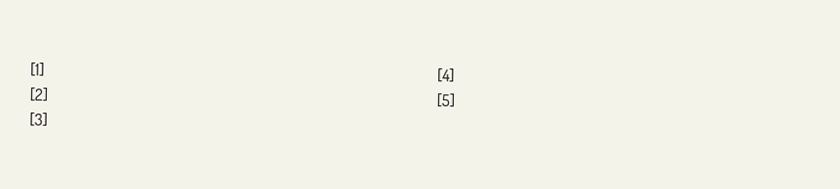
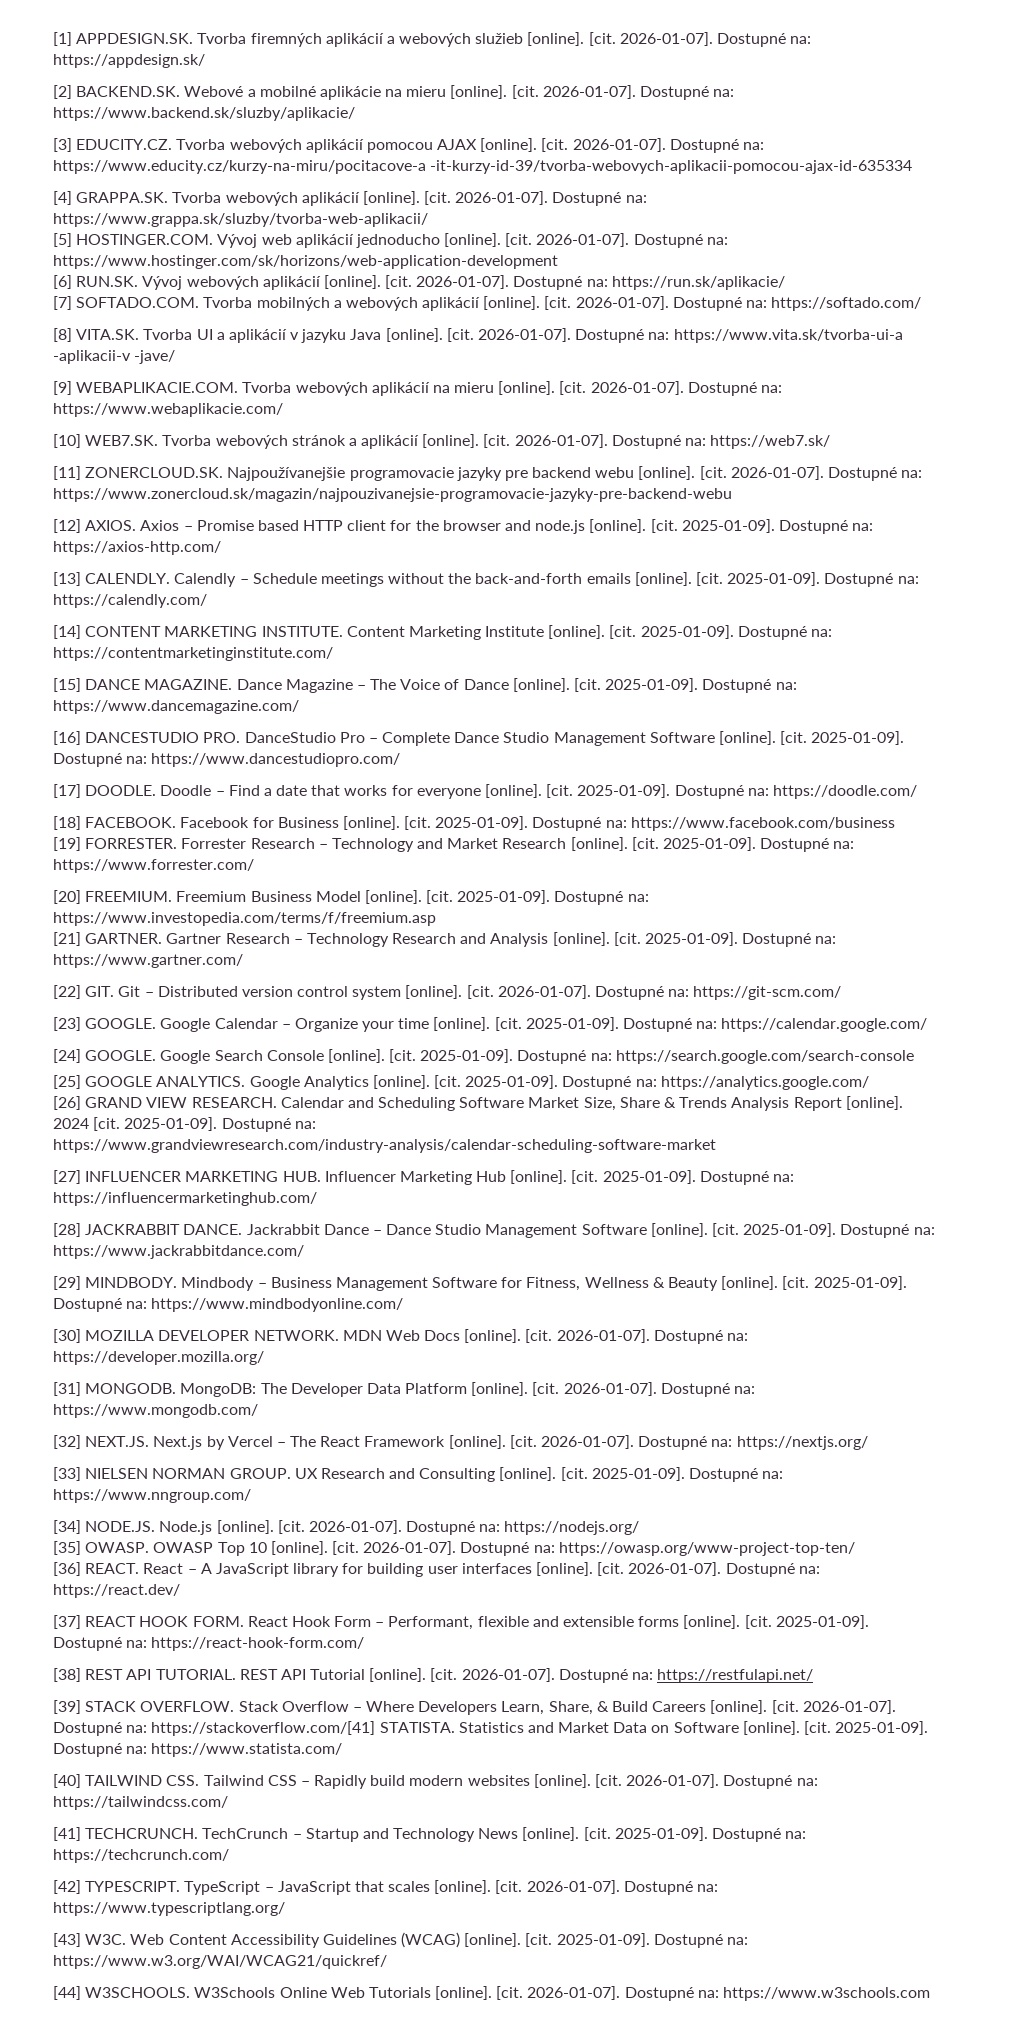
[29,87,49,102] [29,112,48,127] [437,68,455,83] [436,93,456,108] // [2] // [3] // [4] // [5] -> [76,32,812,47] [53,54,205,68] [53,85,735,100] [53,107,355,121] [53,138,765,153] [53,160,913,174] [53,191,647,206] [53,213,428,227] [53,233,728,248] [53,255,558,269] [53,275,785,290] [53,296,922,311] [53,328,903,343] [53,350,176,364] [53,381,783,396] [53,403,283,417] [53,434,831,449] [53,466,923,481] [53,488,732,502] [53,519,874,534] [53,541,221,555] [53,572,919,587] [53,594,207,608] [53,625,833,640] [53,647,333,661] [53,678,797,693] [53,700,299,714] [53,731,905,746] [53,753,401,767] [53,784,917,799] [53,816,895,831] [53,837,855,852] [53,859,254,873] [53,890,649,905] [53,912,436,926] [53,932,837,947] [53,954,243,968] [53,985,842,1000] [53,1017,928,1032] [53,1049,914,1064] [53,1075,869,1090] [53,1096,903,1111] [53,1117,316,1132] [53,1139,716,1153] [53,1170,795,1185] [53,1192,317,1206] [53,1223,935,1238] [53,1245,304,1259] [53,1276,907,1291] [53,1298,404,1312] [53,1329,749,1344] [53,1351,264,1365] [53,1382,756,1397] [53,1404,258,1418] [53,1435,868,1450] [53,1467,784,1482] [53,1489,251,1503] [53,1520,640,1535] [53,1541,855,1556] [53,1562,820,1577] [53,1584,180,1598] [53,1615,869,1630] [53,1637,365,1651] [53,1668,814,1683] [53,1700,896,1715] [53,1721,929,1736] [53,1743,343,1757] [53,1774,818,1789] [53,1796,228,1810] [53,1827,807,1842] [53,1849,229,1863] [53,1880,719,1895] [53,1902,285,1916] [53,1932,749,1948] [53,1955,387,1969] [53,1986,931,2001] APPDESIGN.SK. Tvorba firemných aplikácií a webových služieb [online]. [cit. 2026-01-07]. Dostupné na: https://appdesign.sk/ // [2] BACKEND.SK. Webové a mobilné aplikácie na mieru [online]. [cit. 2026-01-07]. Dostupné na: https://www.backend.sk/sluzby/aplikacie/ // [3] EDUCITY.CZ. Tvorba webových aplikácií pomocou AJAX [online]. [cit. 2026-01-07]. Dostupné na: https://www.educity.cz/kurzy-na-miru/pocitacove-a -it-kurzy-id-39/tvorba-webovych-aplikacii-pomocou-ajax-id-635334 // [4] GRAPPA.SK. Tvorba webových aplikácií [online]. [cit. 2026-01-07]. Dostupné na: https://www.grappa.sk/sluzby/tvorba-web-aplikacii/ // [5] HOSTINGER.COM. Vývoj web aplikácií jednoducho [online]. [cit. 2026-01-07]. Dostupné na: https://www.hostinger.com/sk/horizons/web-application-development // [6] RUN.SK. Vývoj webových aplikácií [online]. [cit. 2026-01-07]. Dostupné na: https://run.sk/aplikacie/ // [7] SOFTADO.COM. Tvorba mobilných a webových aplikácií [online]. [cit. 2026-01-07]. Dostupné na: https://softado.com/ // [8] VITA.SK. Tvorba UI a aplikácií v jazyku Java [online]. [cit. 2026-01-07]. Dostupné na: https://www.vita.sk/tvorba-ui-a -aplikacii-v -jave/ // [9] WEBAPLIKACIE.COM. Tvorba webových aplikácií na mieru [online]. [cit. 2026-01-07]. Dostupné na: https://www.webaplikacie.com/ // [10] WEB7.SK. Tvorba webových stránok a aplikácií [online]. [cit. 2026-01-07]. Dostupné na: https://web7.sk/ // [11] ZONERCLOUD.SK. Najpoužívanejšie programovacie jazyky pre backend webu [online]. [cit. 2026-01-07]. Dostupné na: https://www.zonercloud.sk/magazin/najpouzivanejsie-programovacie-jazyky-pre-backend-webu // [12] AXIOS. Axios – Promise based HTTP client for the browser and node.js [online]. [cit. 2025-01-09]. Dostupné na: https://axios-http.com/ // [13] CALENDLY. Calendly – Schedule meetings without the back-and-forth emails [online]. [cit. 2025-01-09]. Dostupné na: https://calendly.com/ // [14] CONTENT MARKETING INSTITUTE. Content Marketing Institute [online]. [cit. 2025-01-09]. Dostupné na: https://contentmarketinginstitute.com/ // [15] DANCE MAGAZINE. Dance Magazine – The Voice of Dance [online]. [cit. 2025-01-09]. Dostupné na: https://www.dancemagazine.com/ // [16] DANCESTUDIO PRO. DanceStudio Pro – Complete Dance Studio Management Software [online]. [cit. 2025-01-09]. Dostupné na: https://www.dancestudiopro.com/ // [17] DOODLE. Doodle – Find a date that works for everyone [online]. [cit. 2025-01-09]. Dostupné na: https://doodle.com/ // [18] FACEBOOK. Facebook for Business [online]. [cit. 2025-01-09]. Dostupné na: https://www.facebook.com/business // [19] FORRESTER. Forrester Research – Technology and Market Research [online]. [cit. 2025-01-09]. Dostupné na: https://www.forrester.com/ // [20] FREEMIUM. Freemium Business Model [online]. [cit. 2025-01-09]. Dostupné na: https://www.investopedia.com/terms/f/freemium.asp // [21] GARTNER. Gartner Research – Technology Research and Analysis [online]. [cit. 2025-01-09]. Dostupné na: https://www.gartner.com/ // [22] GIT. Git – Distributed version control system [online]. [cit. 2026-01-07]. Dostupné na: https://git-scm.com/ // [23] GOOGLE. Google Calendar – Organize your time [online]. [cit. 2025-01-09]. Dostupné na: https://calendar.google.com/ // [24] GOOGLE. Google Search Console [online]. [cit. 2025-01-09]. Dostupné na: https://search.google.com/search-console // [25] GOOGLE ANALYTICS. Google Analytics [online]. [cit. 2025-01-09]. Dostupné na: https://analytics.google.com/ // [26] GRAND VIEW RESEARCH. Calendar and Scheduling Software Market Size, Share & Trends Analysis Report [online]. 2024 [cit. 2025-01-09]. Dostupné na: https://www.grandviewresearch.com/industry-analysis/calendar-scheduling-software-market // [27] INFLUENCER MARKETING HUB. Influencer Marketing Hub [online]. [cit. 2025-01-09]. Dostupné na: https://influencermarketinghub.com/ // [28] JACKRABBIT DANCE. Jackrabbit Dance – Dance Studio Management Software [online]. [cit. 2025-01-09]. Dostupné na: https://www.jackrabbitdance.com/ // [29] MINDBODY. Mindbody – Business Management Software for Fitness, Wellness & Beauty [online]. [cit. 2025-01-09]. Dostupné na: https://www.mindbodyonline.com/ // [30] MOZILLA DEVELOPER NETWORK. MDN Web Docs [online]. [cit. 2026-01-07]. Dostupné na: https://developer.mozilla.org/ // [31] MONGODB. MongoDB: The Developer Data Platform [online]. [cit. 2026-01-07]. Dostupné na: https://www.mongodb.com/ // [32] NEXT.JS. Next.js by Vercel – The React Framework [online]. [cit. 2026-01-07]. Dostupné na: https://nextjs.org/ // [33] NIELSEN NORMAN GROUP. UX Research and Consulting [online]. [cit. 2025-01-09]. Dostupné na: https://www.nngroup.com/ // [34] NODE.JS. Node.js [online]. [cit. 2026-01-07]. Dostupné na: https://nodejs.org/ // [35] OWASP. OWASP Top 10 [online]. [cit. 2026-01-07]. Dostupné na: https://owasp.org/www-project-top-ten/ // [36] REACT. React – A JavaScript library for building user interfaces [online]. [cit. 2026-01-07]. Dostupné na: https://react.dev/ // [37] REACT HOOK FORM. React Hook Form – Performant, flexible and extensible forms [online]. [cit. 2025-01-09]. Dostupné na: https://react-hook-form.com/ // [38] REST API TUTORIAL. REST API Tutorial [online]. [cit. 2026-01-07]. Dostupné na: https://restfulapi.net/ // [39] STACK OVERFLOW. Stack Overflow – Where Developers Learn, Share, & Build Careers [online]. [cit. 2026-01-07]. Dostupné na: https://stackoverflow.com/[41] STATISTA. Statistics and Market Data on Software [online]. [cit. 2025-01-09]. Dostupné na: https://www.statista.com/ // [40] TAILWIND CSS. Tailwind CSS – Rapidly build modern websites [online]. [cit. 2026-01-07]. Dostupné na: https://tailwindcss.com/ // [41] TECHCRUNCH. TechCrunch – Startup and Technology News [online]. [cit. 2025-01-09]. Dostupné na: https://techcrunch.com/ // [42] TYPESCRIPT. TypeScript – JavaScript that scales [online]. [cit. 2026-01-07]. Dostupné na: https://www.typescriptlang.org/ // [43] W3C. Web Content Accessibility Guidelines (WCAG) [online]. [cit. 2025-01-09]. Dostupné na: https://www.w3.org/WAI/WCAG21/quickref/ // [44] W3SCHOOLS. W3Schools Online Web Tutorials [online]. [cit. 2026-01-07]. Dostupné na: https://www.w3schools.com

